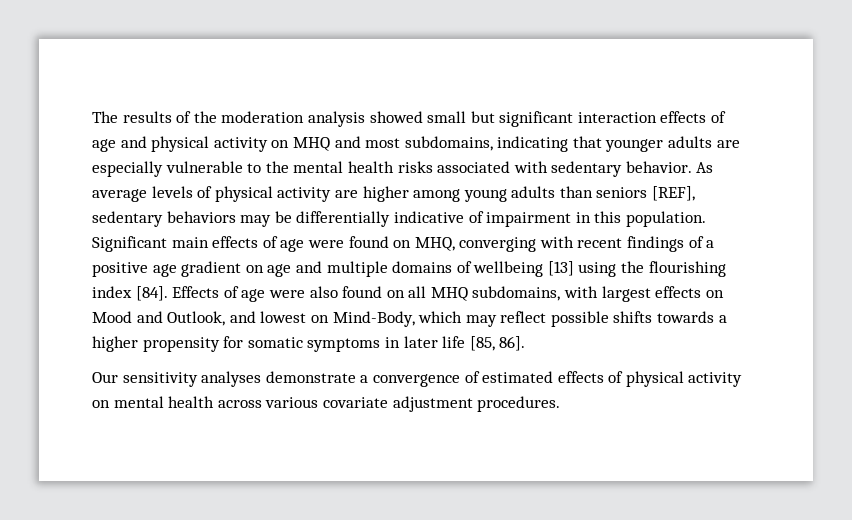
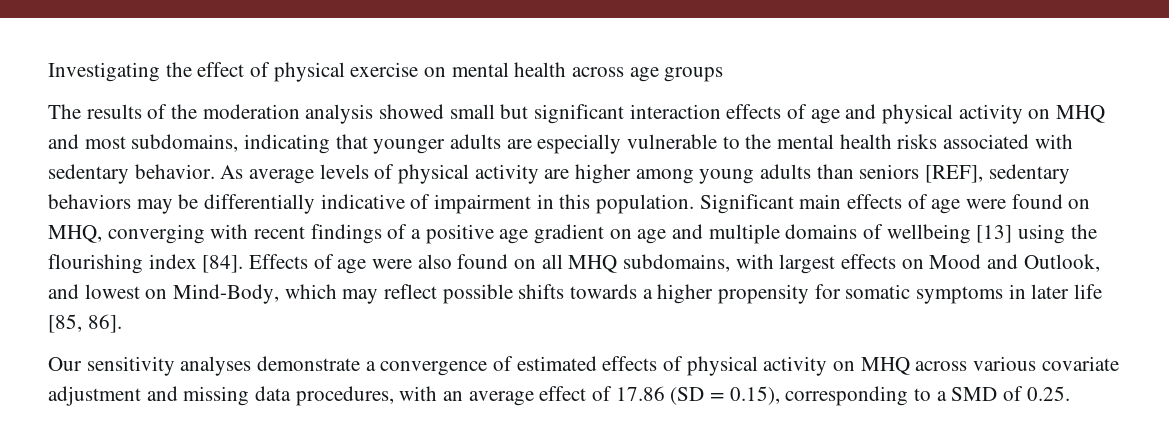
(92, 117) none -> [48,62,724,82] Investigating the effect of physical exercise on mental health across age groups //
[113,396,215,408] mental health -> [860,357,910,375] MHQ
[477,396,561,412] procedures. -> [146,386,1070,406] and missing data procedures, with an average effect of 17.86 (SD = 0.15), corresponding to a SMD of 0.25.

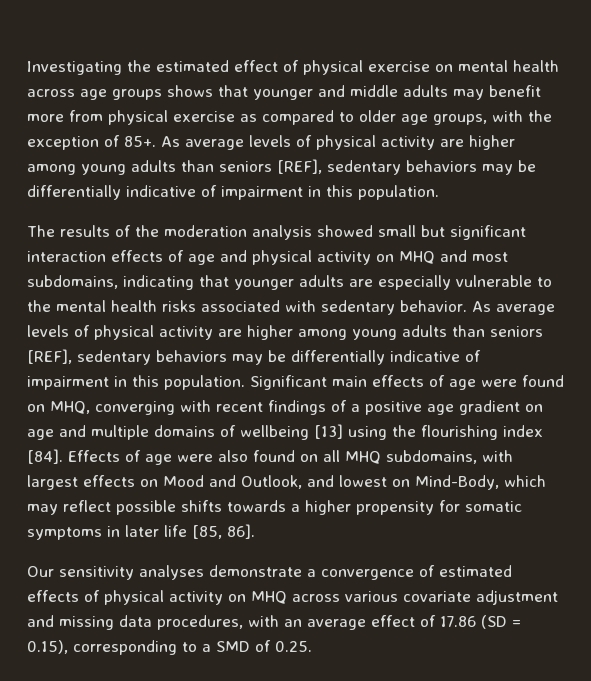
(192, 69) none -> [156,60,229,72] estimated
(724, 74) none -> [167,85,541,100] [27,110,552,125] [27,135,515,150] [27,159,536,175] [27,185,439,200] shows that younger and middle adults may benefit more from physical exercise as compared to older age groups, with the exception of 85+. As average levels of physical activity are higher among young adults than seniors [REF], sedentary behaviors may be differentially indicative of impairment in this population.

